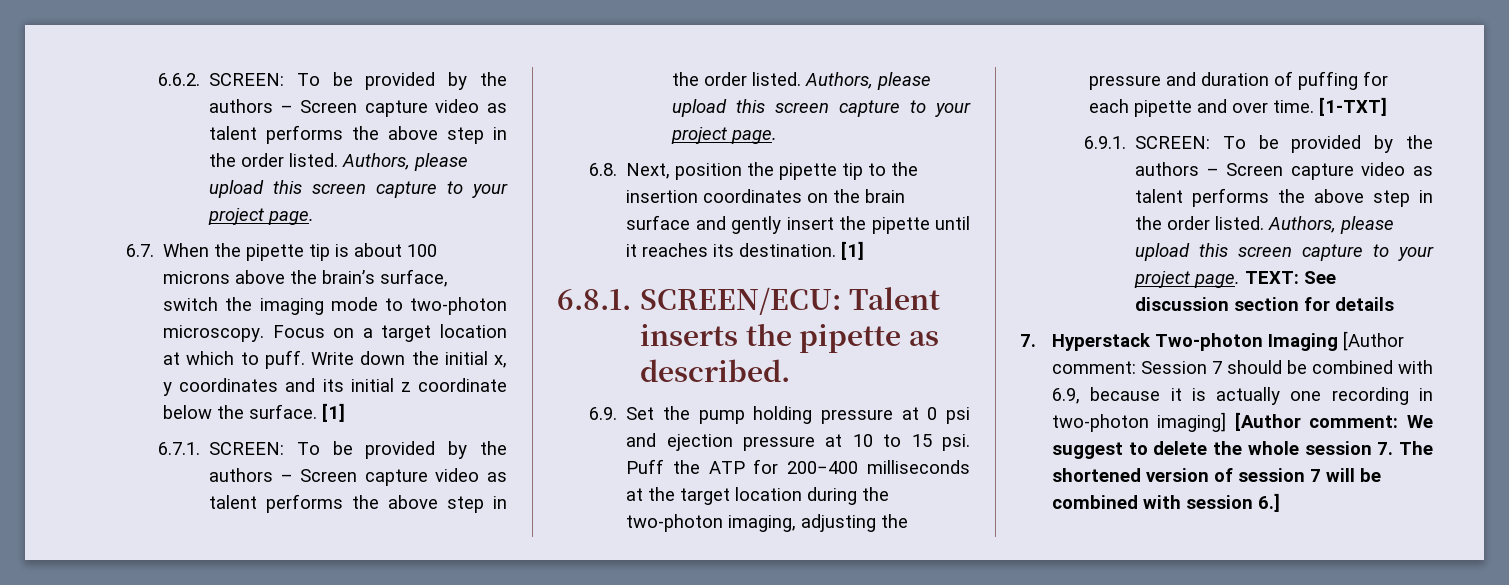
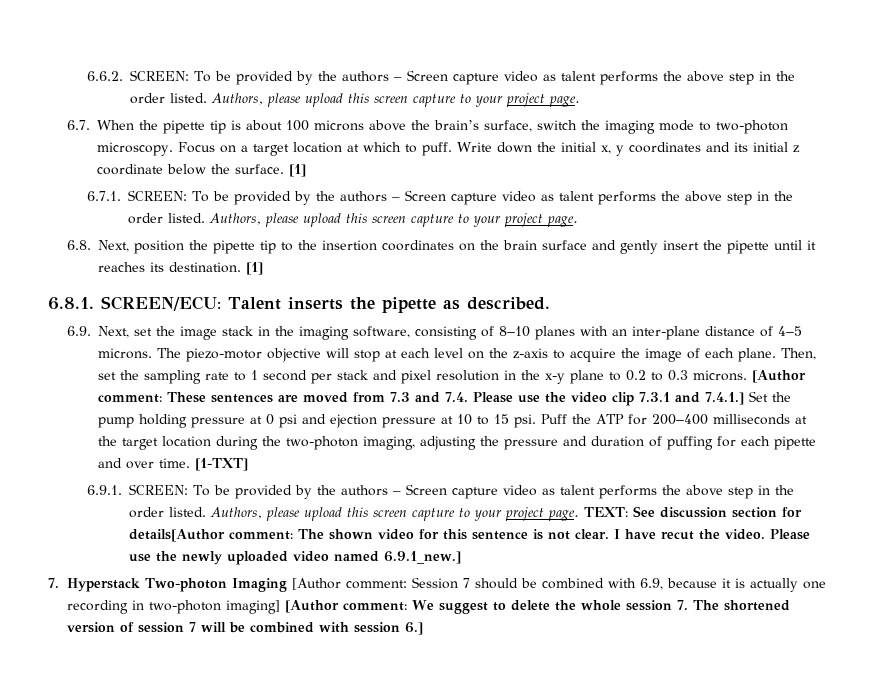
(617, 413) none -> [98,326,803,340] [98,348,817,362] [98,370,807,384] [98,392,745,406] Next, set the image stack in the imaging software, consisting of 8−10 planes with an inter-plane distance of 4−5 microns. The piezo-motor objective will stop at each level on the z-axis to acquire the image of each plane. Then, set the sampling rate to 1 second per stack and pixel resolution in the x-y plane to 0.2 to 0.3 microns. [Author comment: These sentences are moved from 7.3 and 7.4. Please use the video clip 7.3.1 and 7.4.1.]
[1335,297,1395,311] details -> [128,529,810,542] [128,551,461,565] details[Author comment: The shown video for this sentence is not clear. I have recut the video. Please use the newly uploaded video named 6.9.1_new.]

